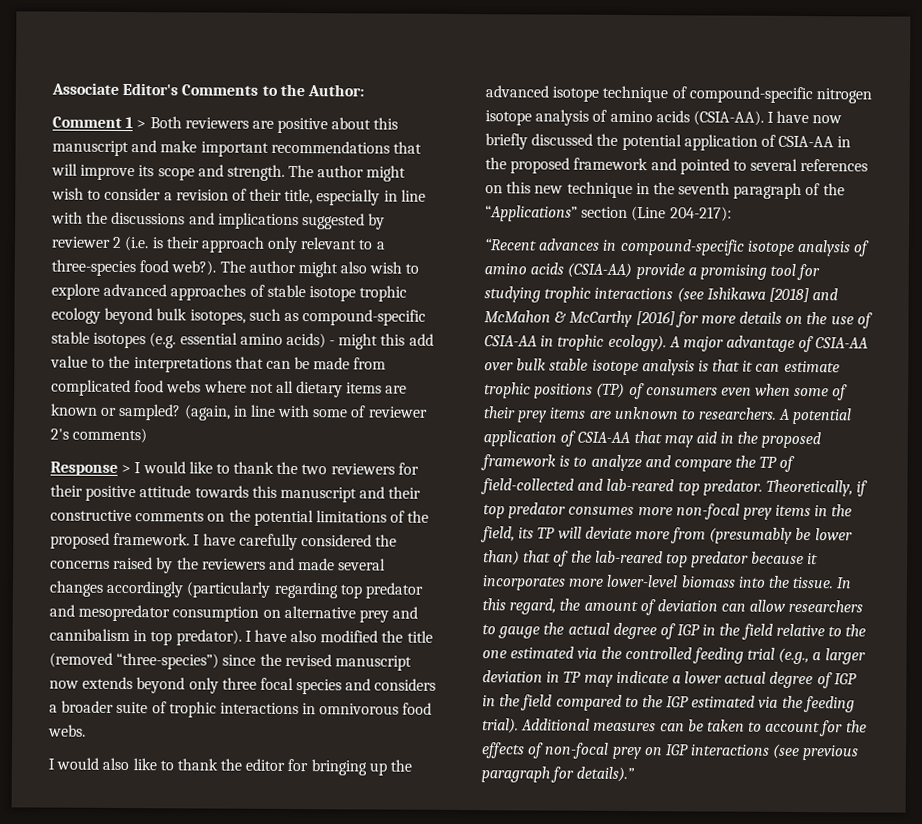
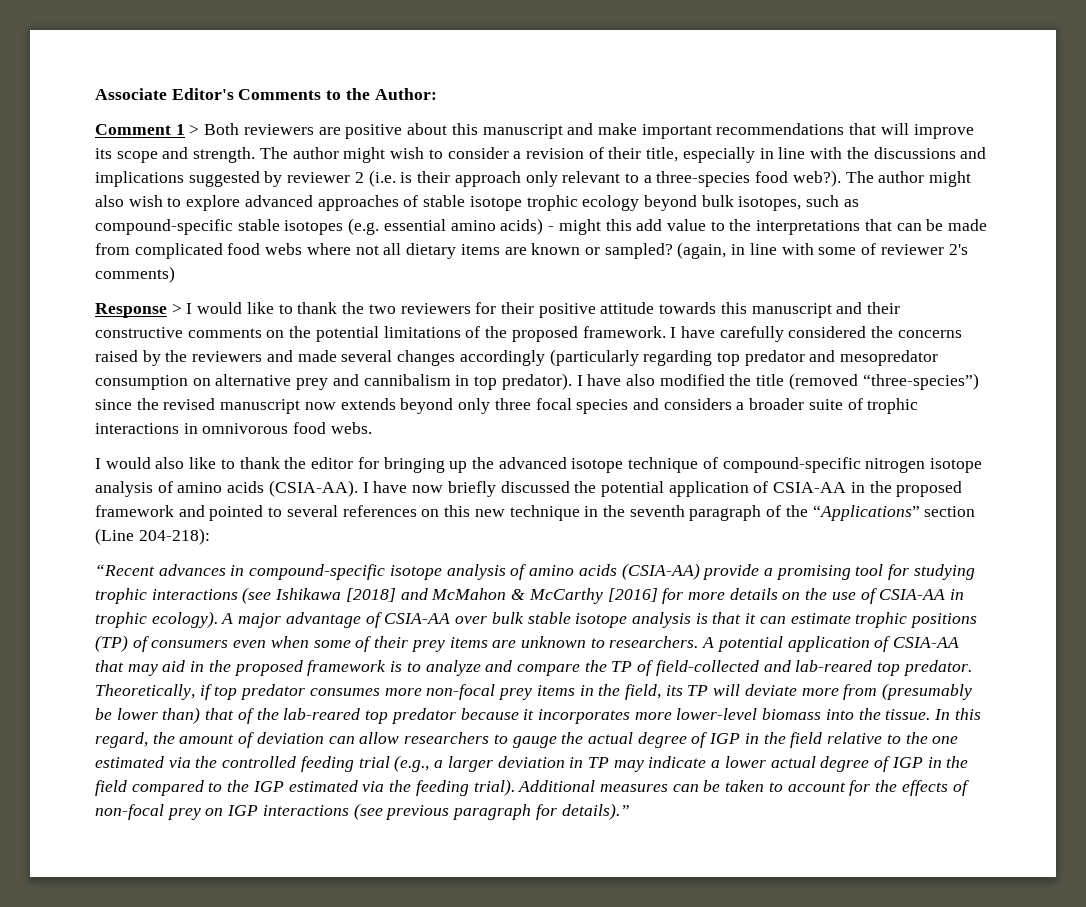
[669,206,732,222] 204-217): -> [138,528,210,545] 204-218):

